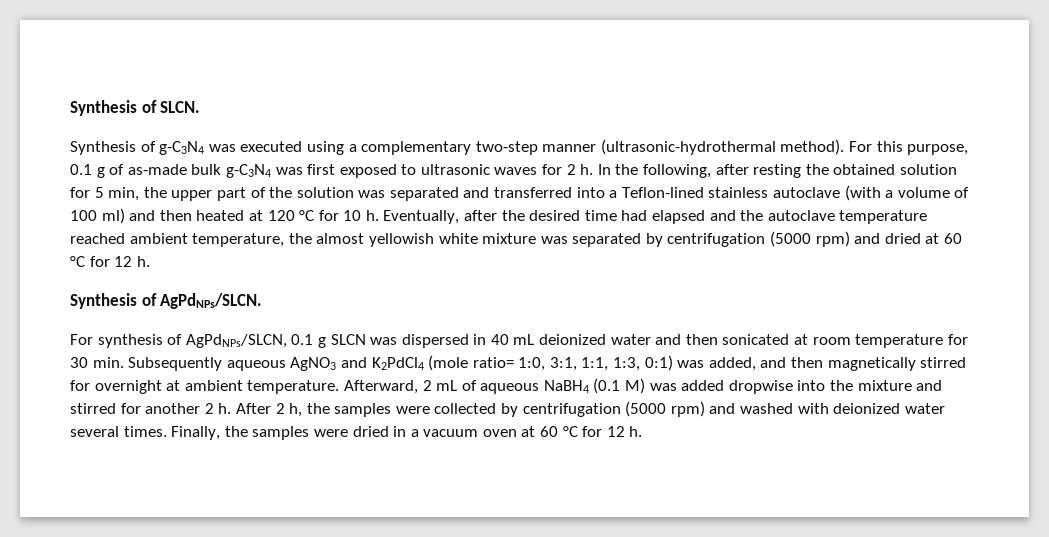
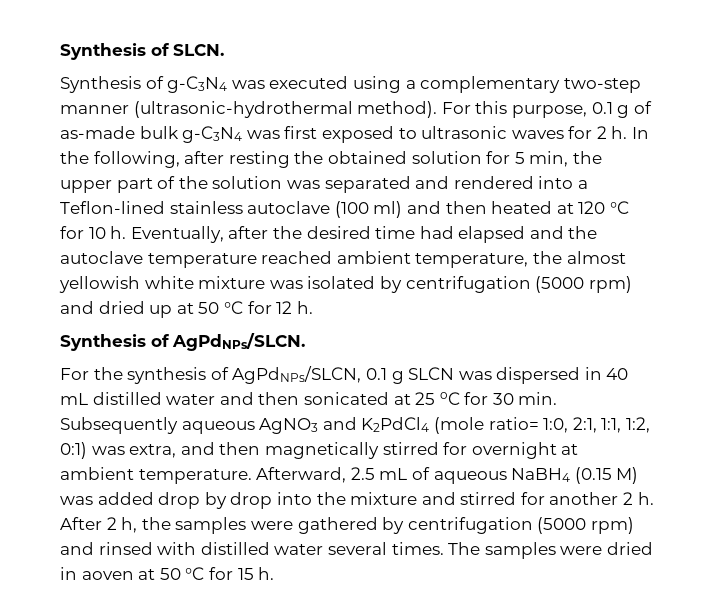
[494,187,573,198] transferred -> [453,176,534,189] rendered
[844,185,970,201] [70,210,97,221] (with a volume of 100 -> [334,201,369,218] (100
[572,233,642,247] separated -> [307,276,376,289] isolated
[925,233,963,244] at 60 -> [149,302,220,318] up at 50
(93, 339) none -> [93,367,123,380] the
[539,334,607,345] deionized -> [92,392,162,405] distilled
[812,334,944,348] room temperature -> [415,392,460,405] 25 oC
[549,357,641,371] 3:1, 1:1, 1:3, -> [572,417,650,433] 2:1, 1:1, 1:2,
[708,357,756,371] added, -> [129,444,177,458] extra,
[422,380,432,391] 2 -> [350,467,375,480] 2.5
[593,378,621,394] (0.1 -> [574,467,612,484] (0.15
[728,380,793,394] dropwise -> [158,492,273,509] drop by drop
[434,401,901,417] collected by centrifugation (5000 rpm) and washed with deionized -> [297,517,634,534] [60,542,270,555] gathered by centrifugation (5000 rpm) and rinsed with distilled
[171,426,248,440] Finally, the -> [448,542,481,555] The
[410,426,625,437] a vacuum oven at 60 °C for 12 -> [81,567,254,580] aoven at 50 °C for 15

